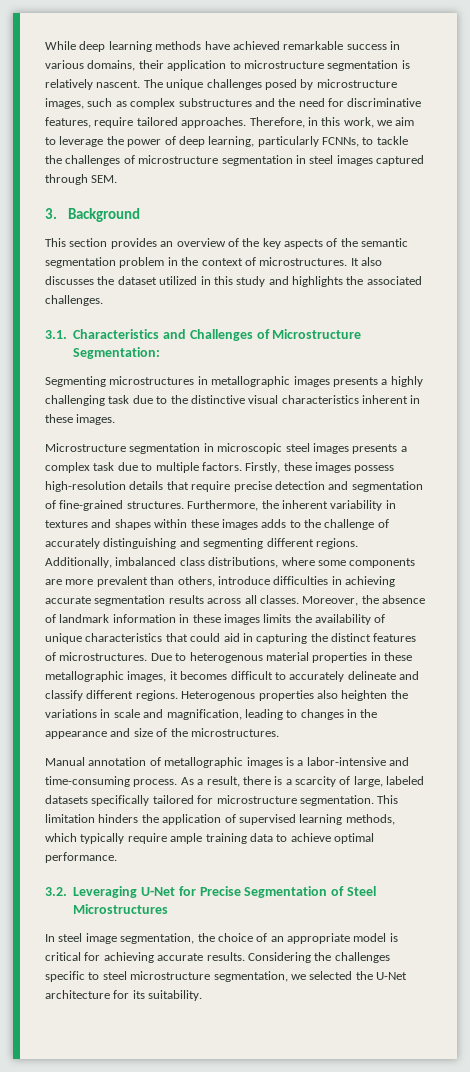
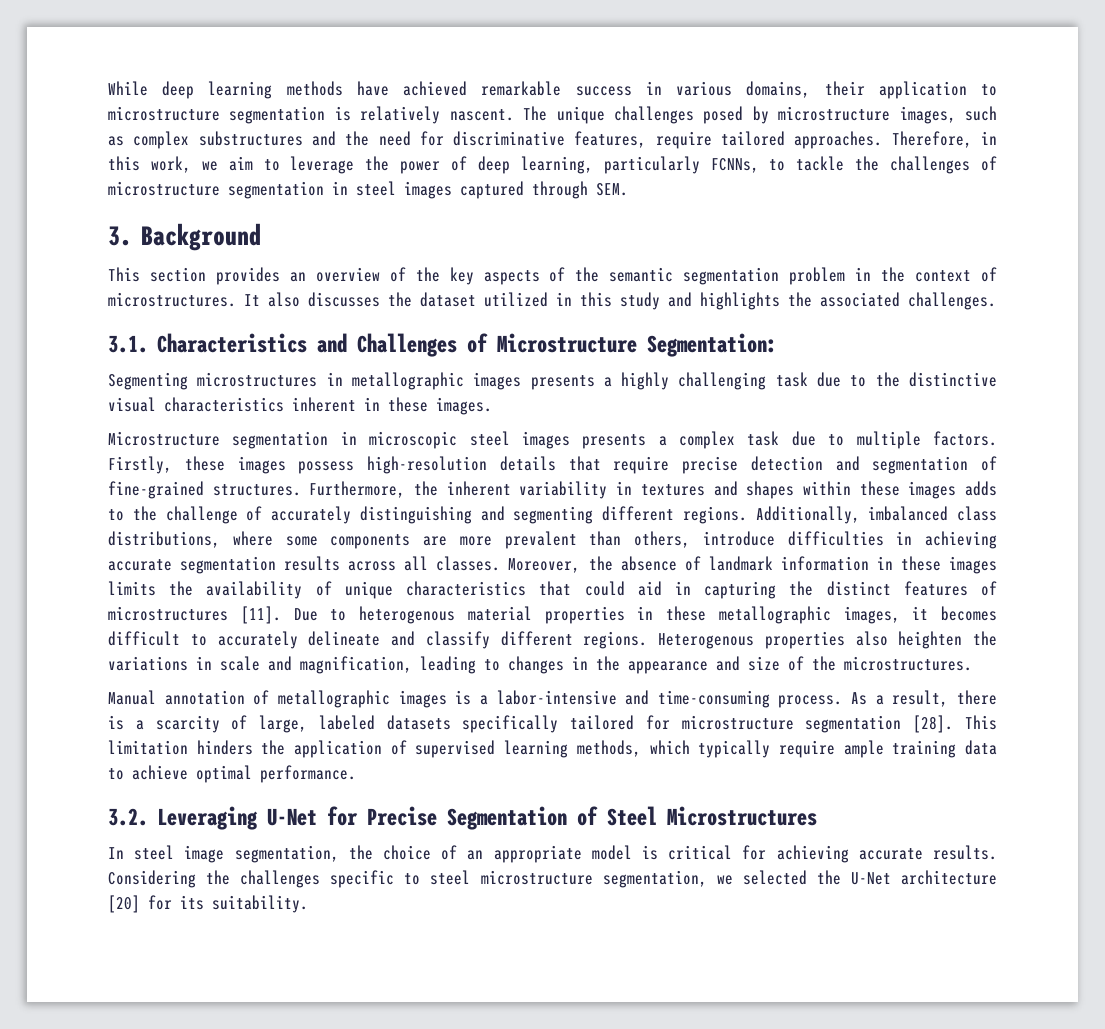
[59,652,148,661] microstructures. -> [108,606,281,624] microstructures [11].
[299,795,374,806] segmentation. -> [805,715,954,733] segmentation [28].
(110, 994) none -> [108,895,140,913] [20]

